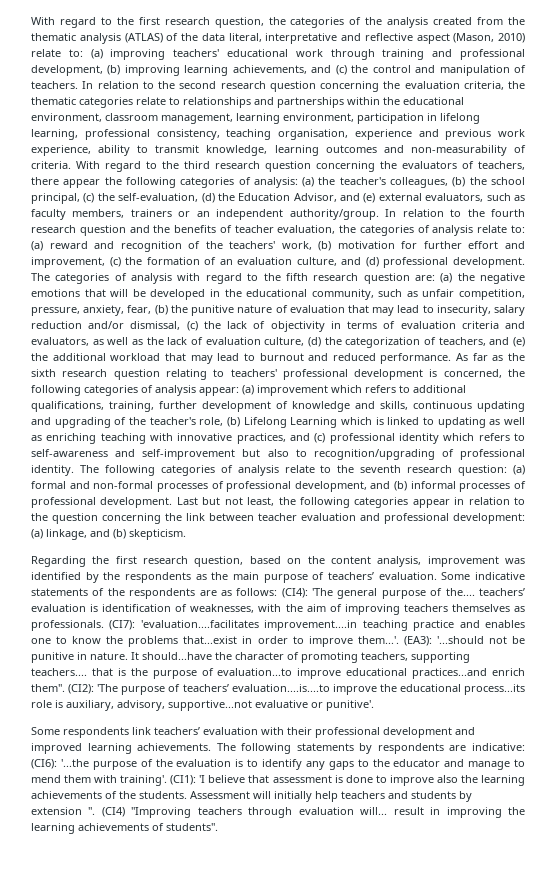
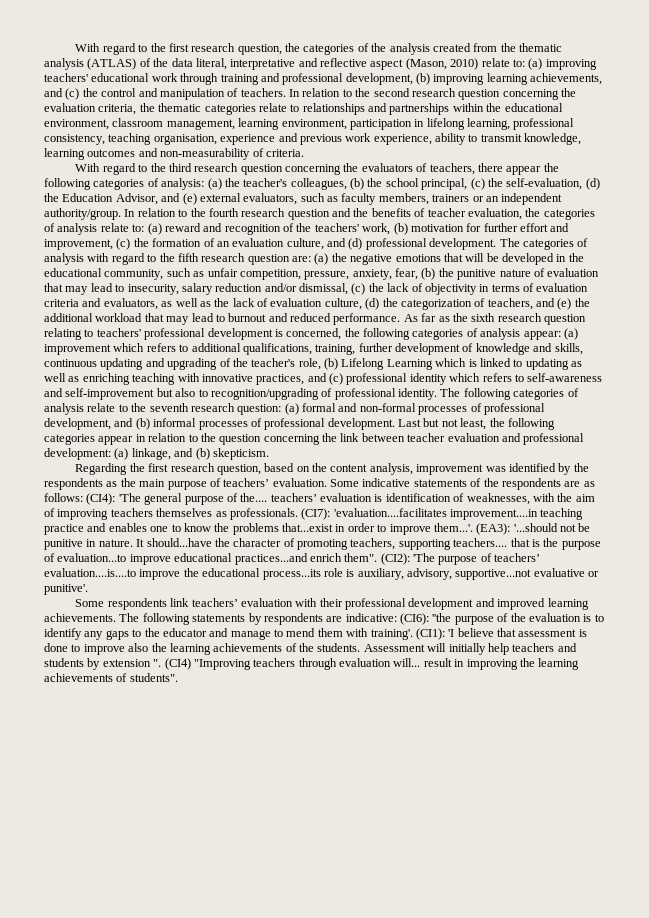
(71, 165) none -> (304, 153) //
[60,759,89,767] '...the -> [432,613,452,622] ''the

